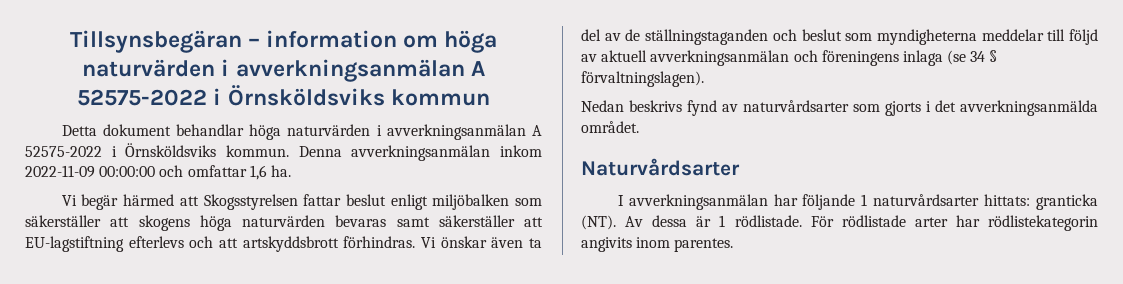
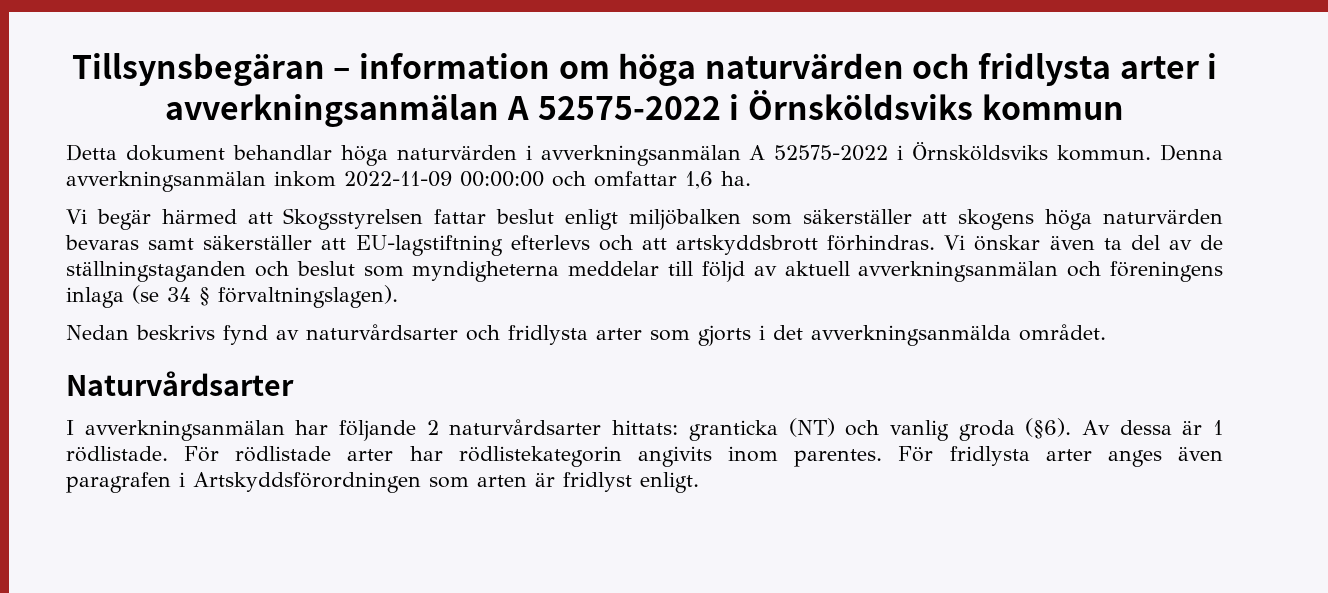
(216, 68) none -> [912,53,1199,86] och fridlysta arter
(849, 106) none -> [466,325,642,345] och fridlysta arter
[861,194,868,206] 1 -> [426,420,439,435] 2
[581,215,616,230] (NT). -> [788,418,1072,441] (NT) och vanlig groda (§6).
(734, 245) none -> [898,446,1224,467] [66,472,699,493] För fridlysta arter anges även paragrafen i Artskyddsförordningen som arten är fridlyst enligt.

